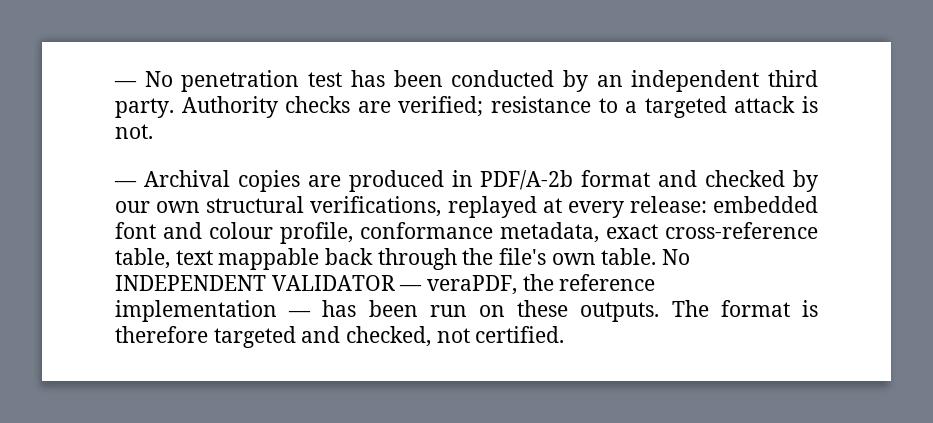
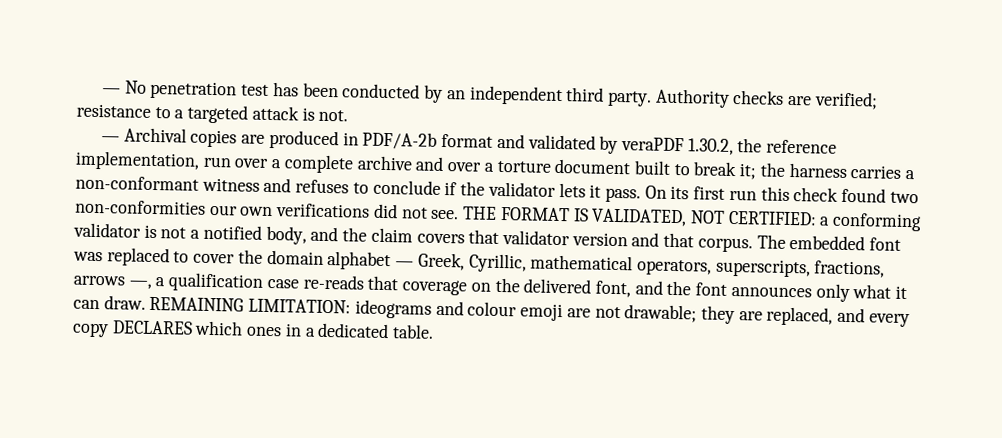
[705,170,818,192] [115,196,818,218] [115,222,818,244] [115,248,691,270] [115,274,656,295] [115,300,818,322] [115,326,565,348] checked by our own structural verifications, replayed at every release: embedded font and colour profile, conformance metadata, exact cross-reference table, text mappable back through the file's own table. No INDEPENDENT VALIDATOR — veraPDF, the reference implementation — has been run on these outputs. The format is therefore targeted and checked, not certified. -> [527,134,838,156] [75,150,916,180] [75,175,919,204] [75,199,923,232] [73,222,902,253] [73,247,886,278] [73,272,908,303] [73,295,910,328] [72,320,435,339] validated by veraPDF 1.30.2, the reference implementation, run over a complete archive and over a torture document built to break it; the harness carries a non-conformant witness and refuses to conclude if the validator lets it pass. On its first run this check found two non-conformities our own verifications did not see. THE FORMAT IS VALIDATED, NOT CERTIFIED: a conforming validator is not a notified body, and the claim covers that validator version and that corpus. The embedded font was replaced to cover the domain alphabet — Greek, Cyrillic, mathematical operators, superscripts, fractions, arrows —, a qualification case re-reads that coverage on the delivered font, and the font announces only what it can draw. REMAINING LIMITATION: ideograms and colour emoji are not drawable; they are replaced, and every copy DECLARES which ones in a dedicated table.

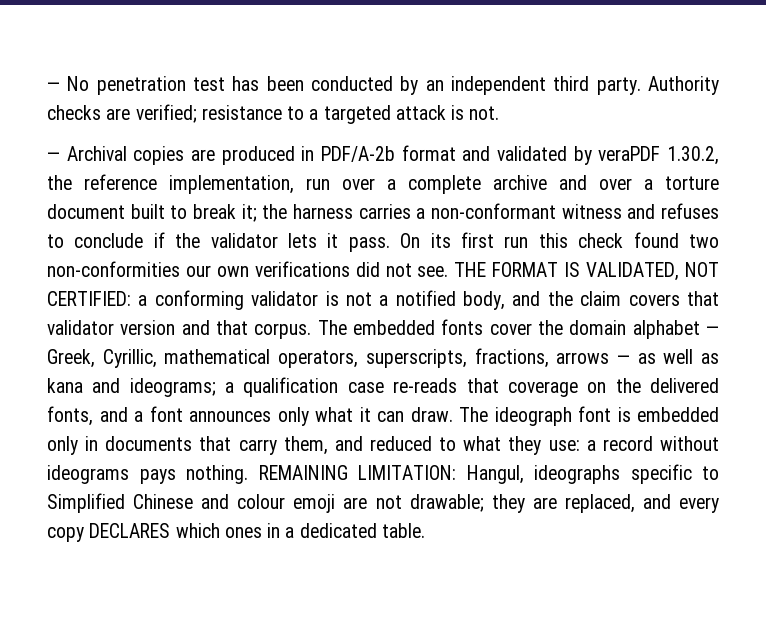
[869,237,902,251] [73,247,190,267] font was replaced to -> [441,319,484,335] fonts
[128,280,152,289] —, -> [616,349,720,364] [47,378,216,397] — as well as kana and ideograms;
[594,280,692,298] font, and the -> [47,406,143,426] fonts, and a
[149,296,432,319] REMAINING LIMITATION: ideograms -> [459,406,719,426] [47,436,719,455] [47,464,719,484] [47,493,194,513] The ideograph font is embedded only in documents that carry them, and reduced to what they use: a record without ideograms pays nothing. REMAINING LIMITATION: Hangul, ideographs specific to Simplified Chinese

